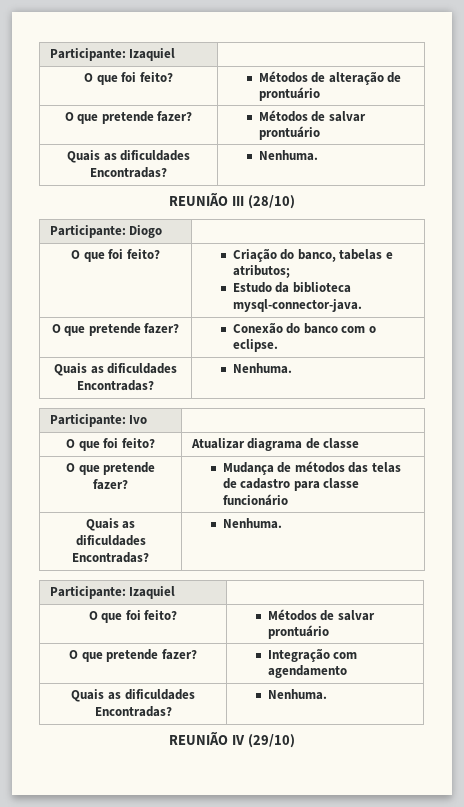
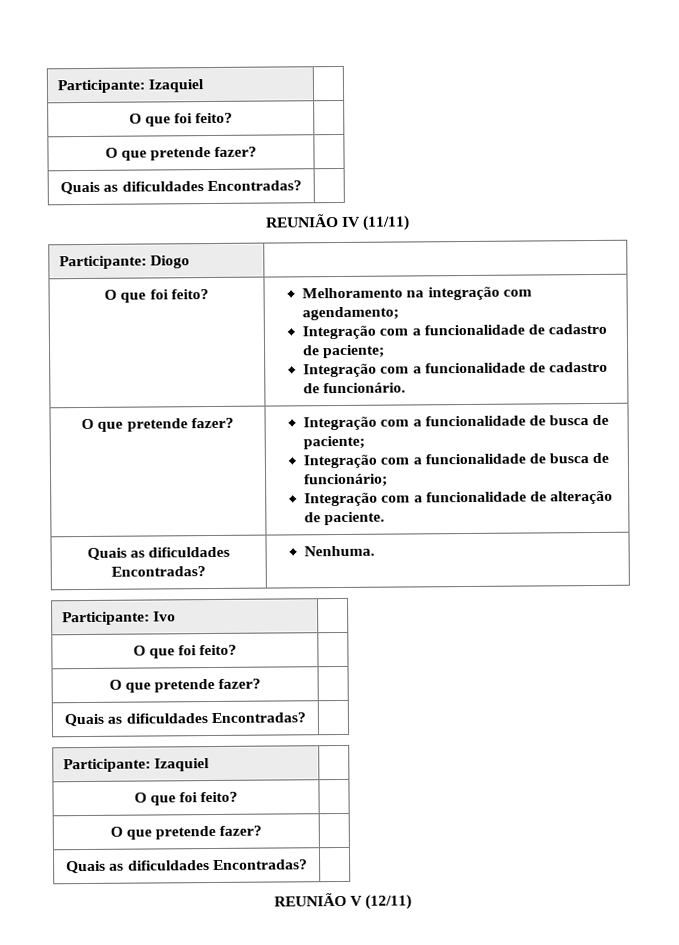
[49,48,176,61] [84,72,173,85] [258,71,402,85] [258,87,320,101] [64,111,193,124] [258,110,366,122] [258,126,320,140] [66,150,191,163] [90,167,167,178] [258,150,318,161] [169,192,295,209] Participante: Izaquiel | // O que foi feito? | Métodos de alteração de prontuário // O que pretende fazer? | Métodos de salvar prontuário // Quais as dificuldades Encontradas? | Nenhuma. // REUNIÃO III (28/10) -> [56,79,205,94] [128,112,234,127] [104,146,258,161] [60,180,302,195] [264,214,411,231] Participante: Izaquiel | // O que foi feito? | // O que pretende fazer? | // Quais as dificuldades Encontradas? | // REUNIÃO IV (11/11)
[232,248,393,262] [232,265,290,278] [232,282,351,293] [232,299,362,312] [51,323,180,336] [232,322,376,334] [232,339,278,352] Criação do banco, tabelas e atributos; // Estudo da biblioteca mysql-connector-java. // O que pretende fazer? | Conexão do banco com o eclipse. -> [302,286,532,301] [302,306,400,321] [302,323,608,340] [302,344,386,359] [303,361,609,378] [303,382,407,394] [81,417,234,432] [303,414,610,431] [303,435,366,450] [303,452,610,469] [304,473,389,488] [304,490,614,507] [304,511,386,526] Melhoramento na integração com agendamento; // Integração com a funcionalidade de cadastro de paciente; // Integração com a funcionalidade de cadastro de funcionário. // O que pretende fazer? | Integração com a funcionalidade de busca de paciente; // Integração com a funcionalidade de busca de funcionário; // Integração com a funcionalidade de alteração de paciente.
[190,438,360,451] [65,462,156,475] [93,479,128,490] [222,461,401,475] [222,478,360,491] [222,494,288,506] [85,518,136,531] [75,535,146,546] [72,552,149,563] [222,518,282,529] [49,586,176,599] [88,610,178,623] [267,609,375,621] [267,625,329,639] [69,649,197,662] [267,648,358,662] [267,665,347,678] [71,689,195,702] [94,706,172,717] [267,689,327,700] [169,731,295,748] Atualizar diagrama de classe // O que pretende fazer? | Mudança de métodos das telas de cadastro para classe funcionário // Quais as dificuldades Encontradas? | Nenhuma. // Participante: Izaquiel | // O que foi feito? | Métodos de salvar prontuário // O que pretende fazer? | Integração com agendamento // Quais as dificuldades Encontradas? | Nenhuma. // REUNIÃO IV (29/10) -> [108,678,262,693] [64,712,306,727] [62,758,210,773] [133,791,239,806] [109,825,263,840] [66,859,308,874] [273,892,413,910] // O que pretende fazer? | // Quais as dificuldades Encontradas? | // Participante: Izaquiel | // O que foi feito? | // O que pretende fazer? | // Quais as dificuldades Encontradas? | // REUNIÃO V (12/11)

